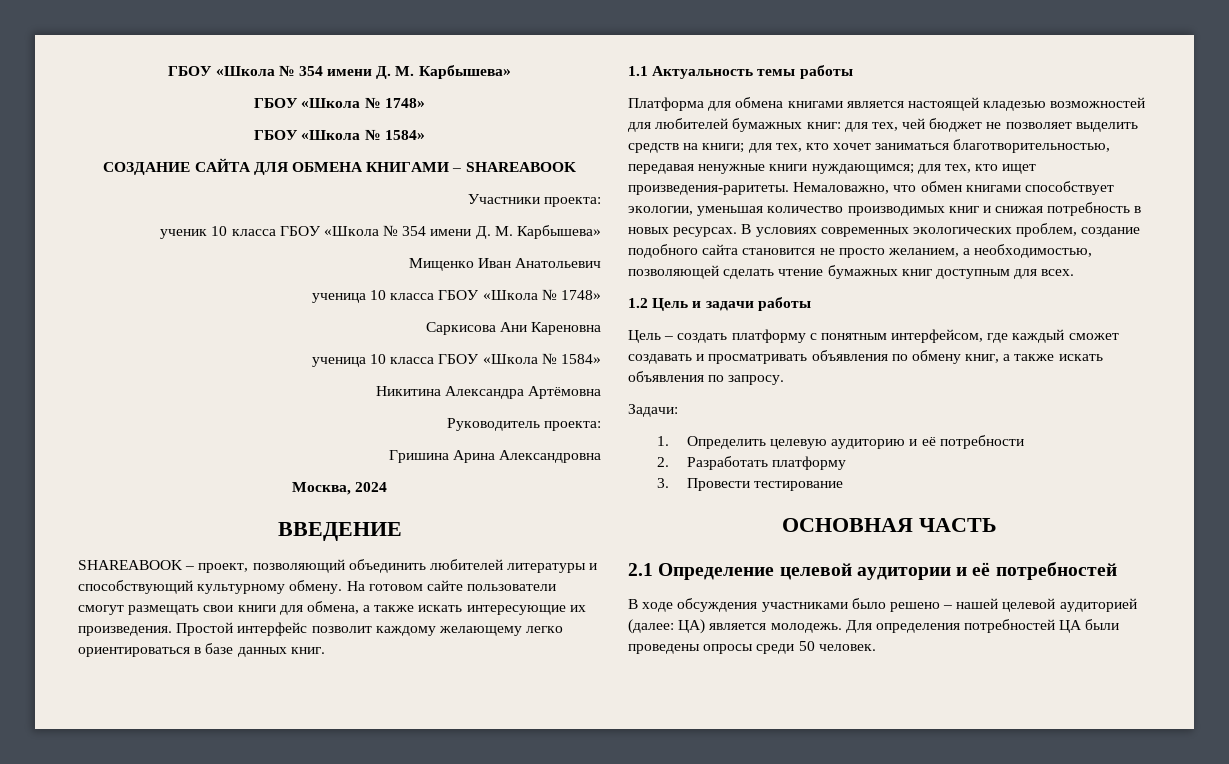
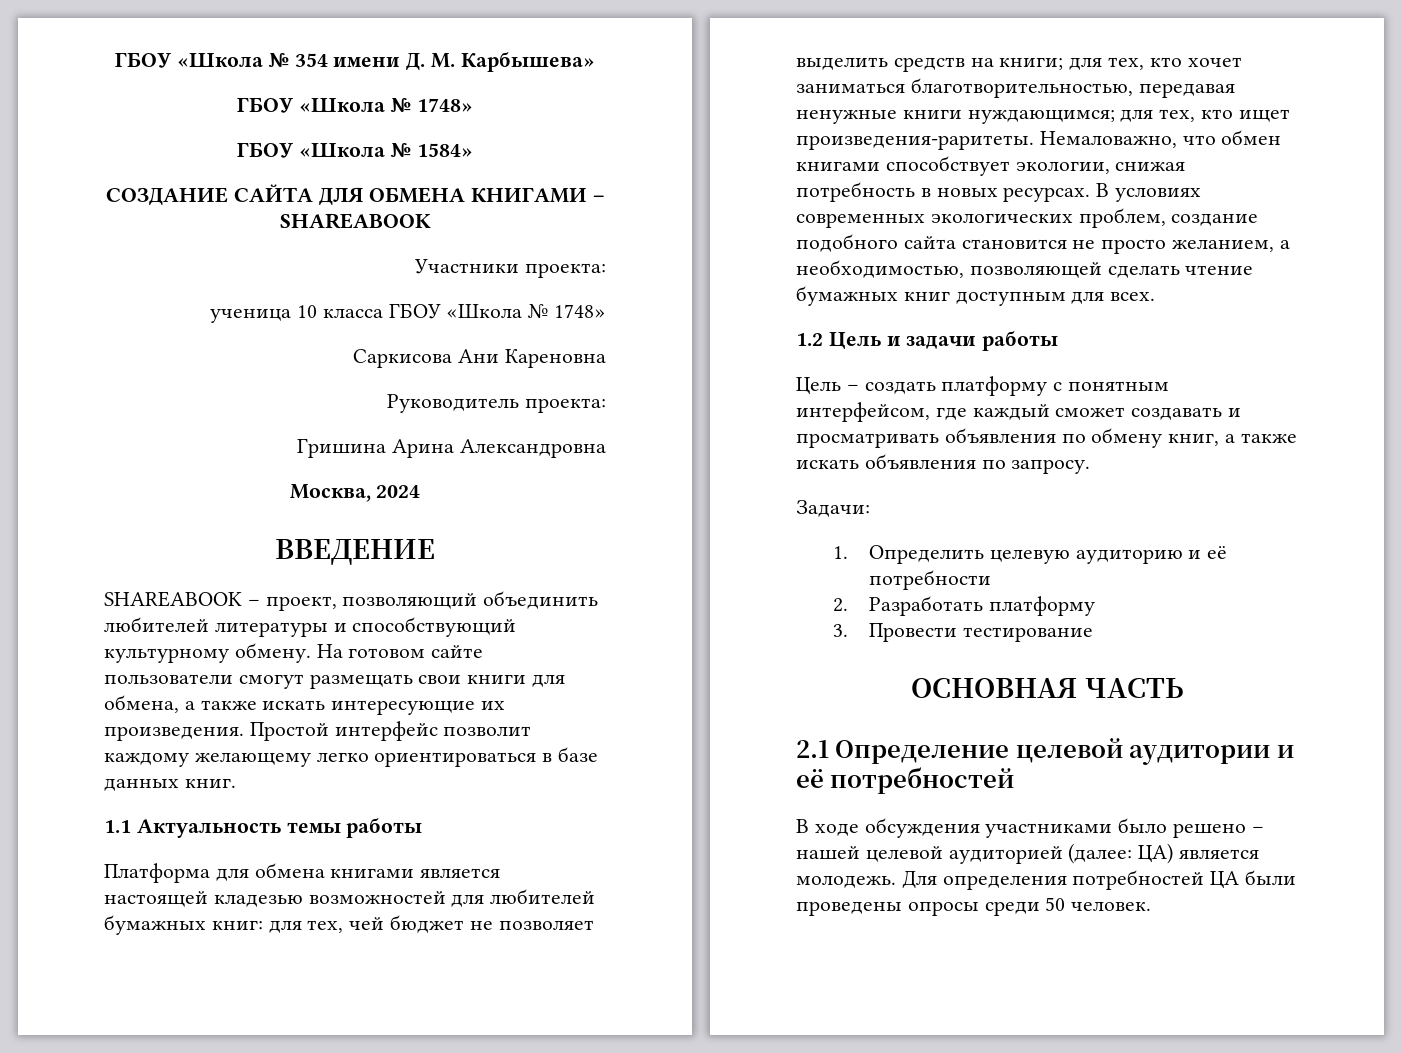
[160,225,601,239] [408,258,601,271] // ученик 10 класса ГБОУ «Школа № 354 имени Д. М. Карбышева» // Мищенко Иван Анатольевич -> (606, 270) none
[311,353,601,367] [375,386,601,399] // ученица 10 класса ГБОУ «Школа № 1584» // Никитина Александра Артёмовна -> (606, 358) none
[697,206,991,216] уменьшая количество производимых книг и -> (1110, 167) none

